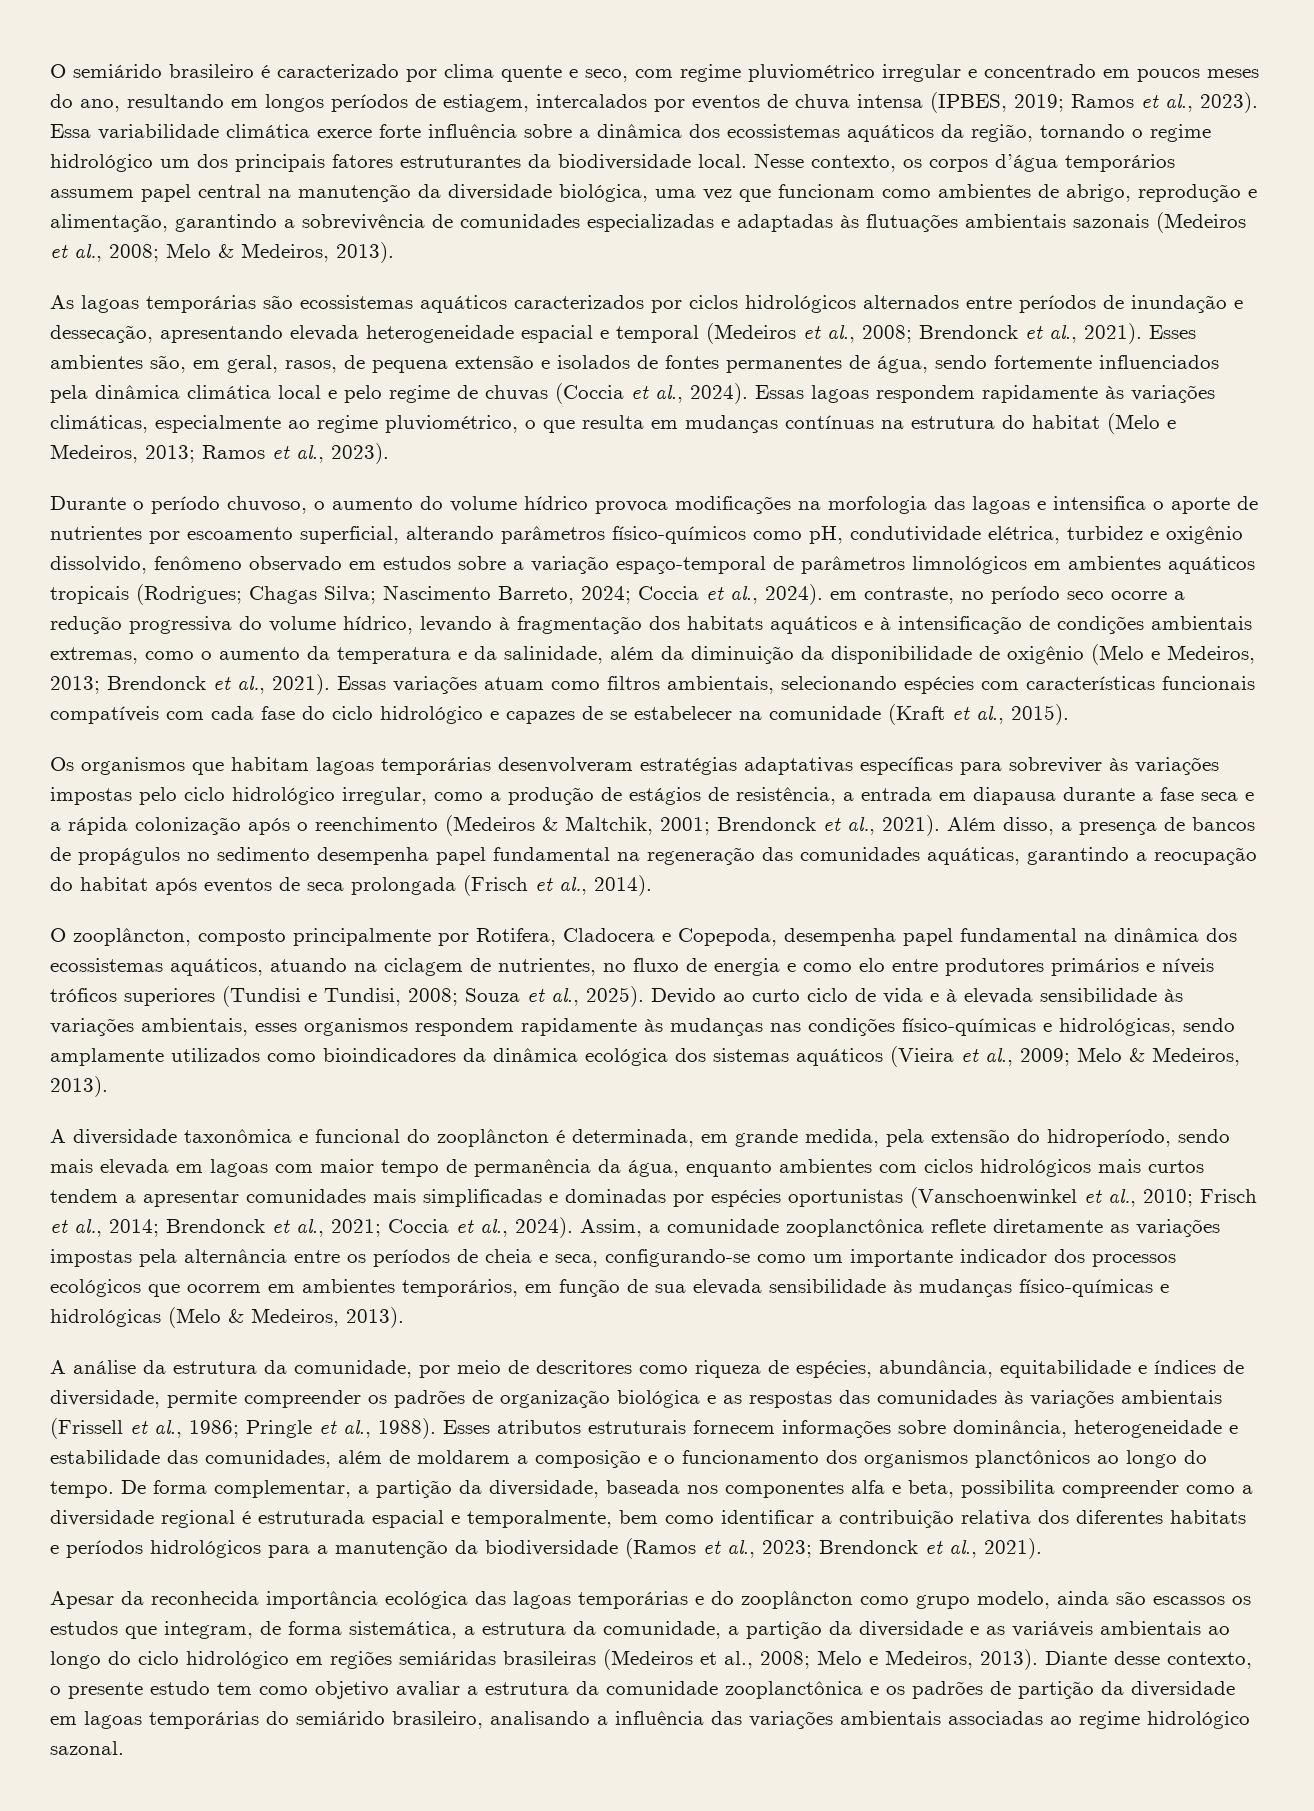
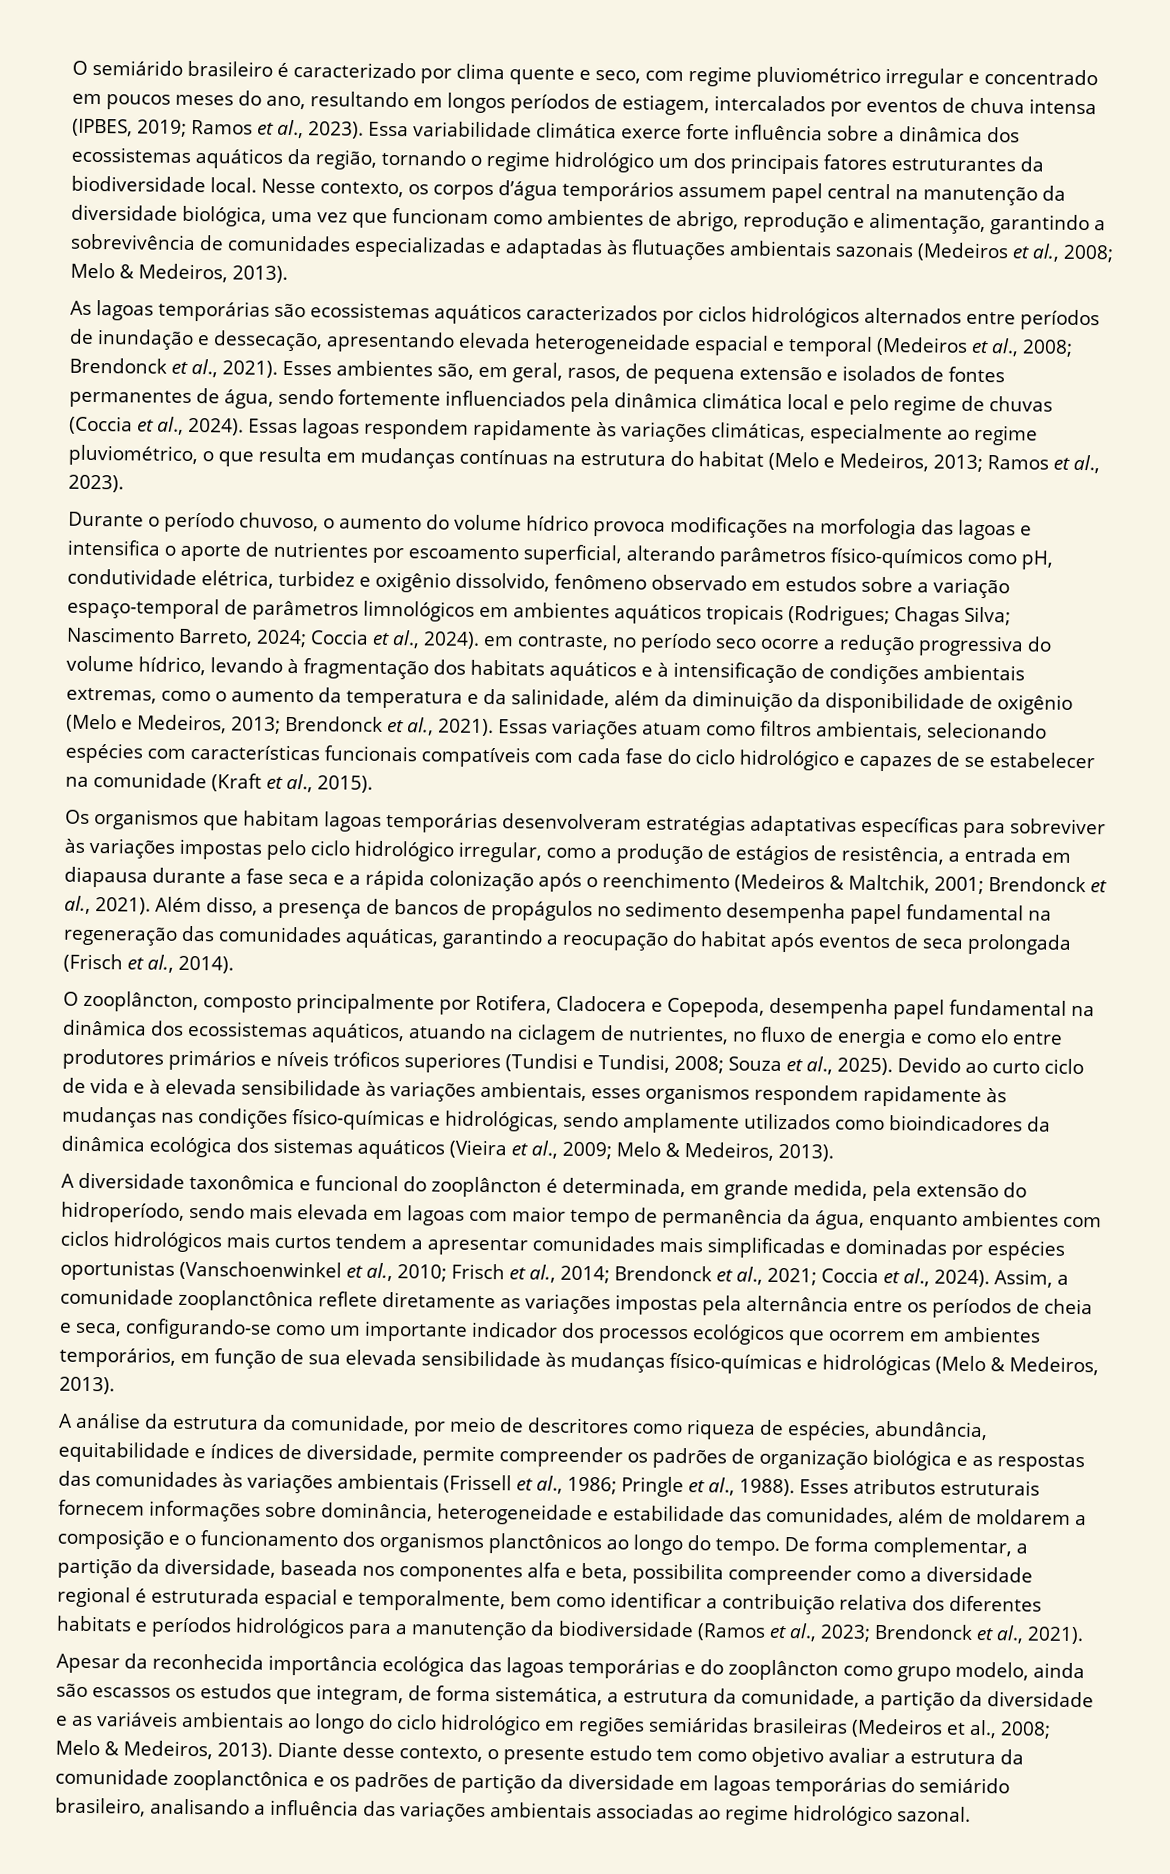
[869,1656,878,1665] e -> [104,1741,119,1756] &

